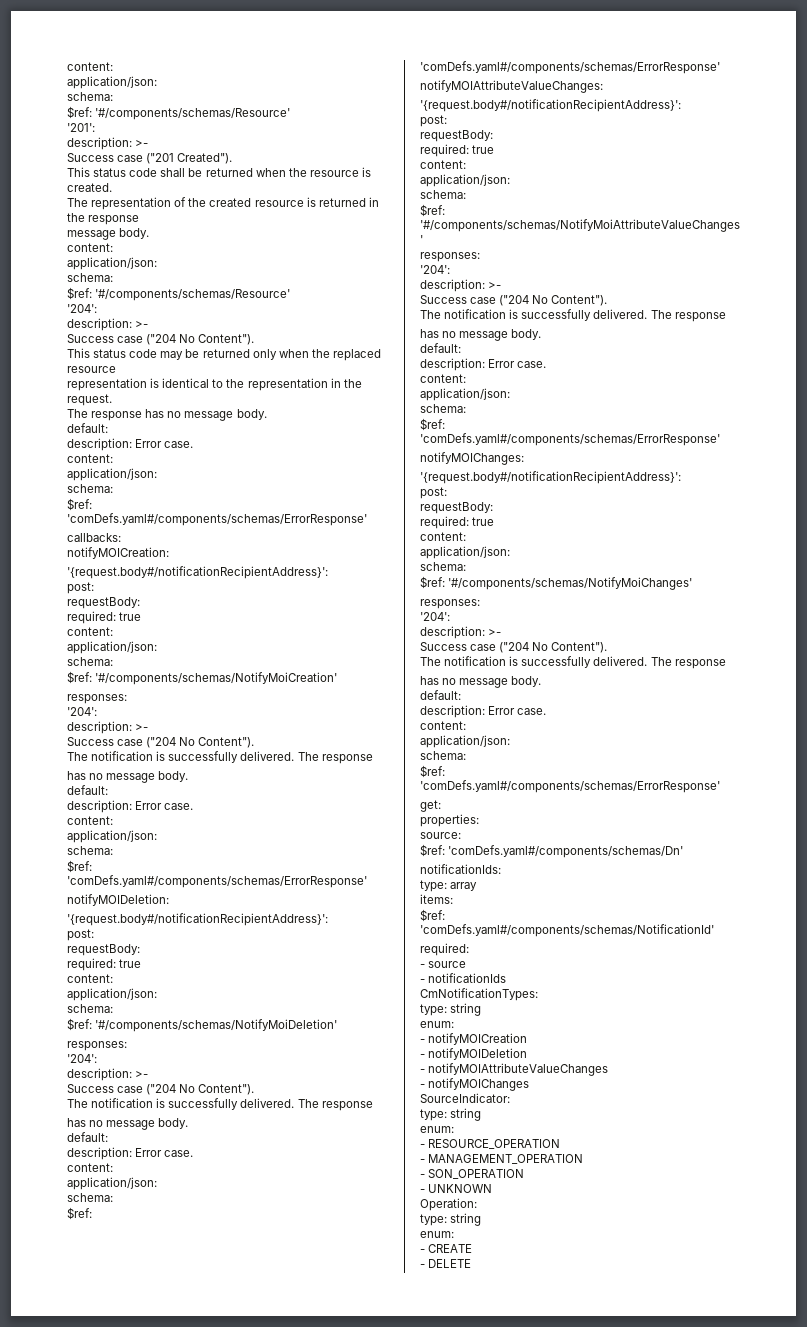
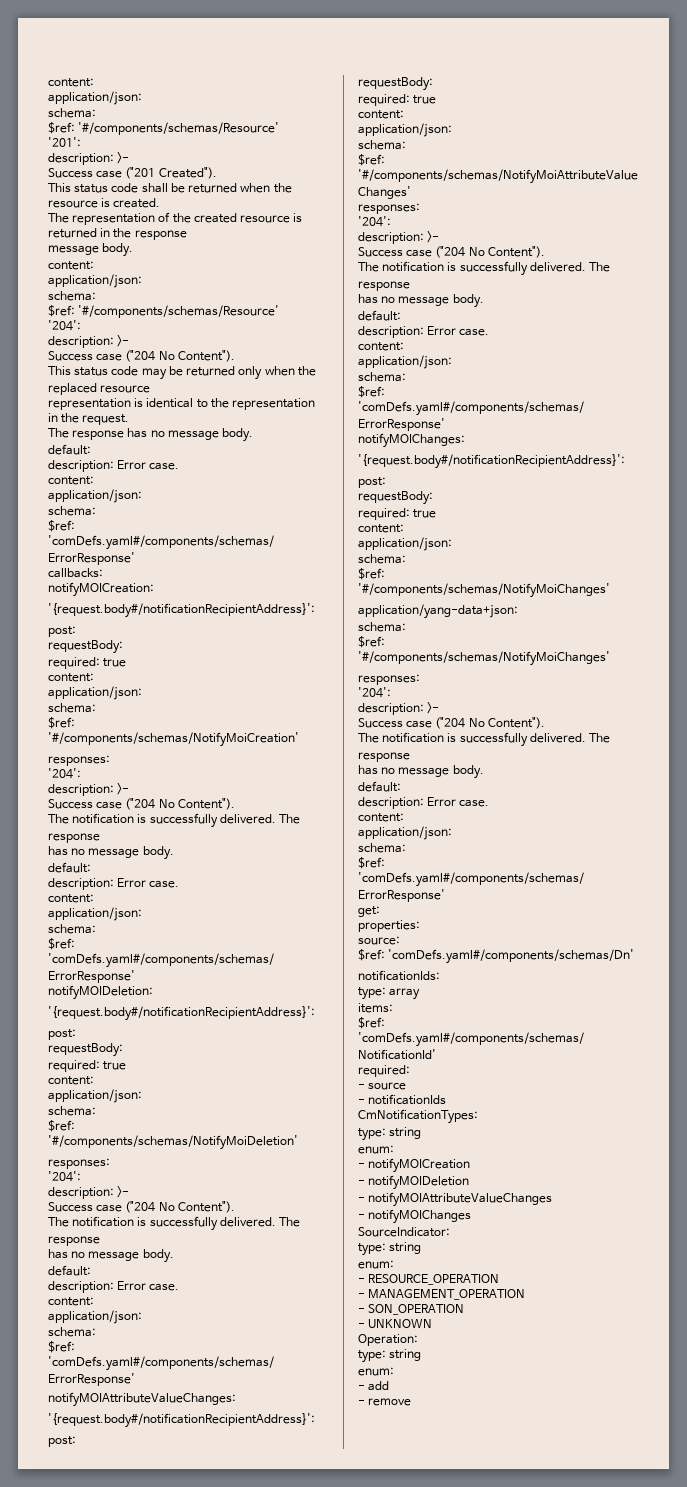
(693, 583) none -> [358,604,518,619] [358,622,406,632] [358,636,385,648] [358,651,610,666] // application/yang-data+json: // schema: // $ref: '#/components/schemas/NotifyMoiChanges'
[428,1244,473,1253] [420,1259,472,1268] CREATE // - DELETE -> [368,1381,390,1391] [358,1398,412,1406] add // - remove

